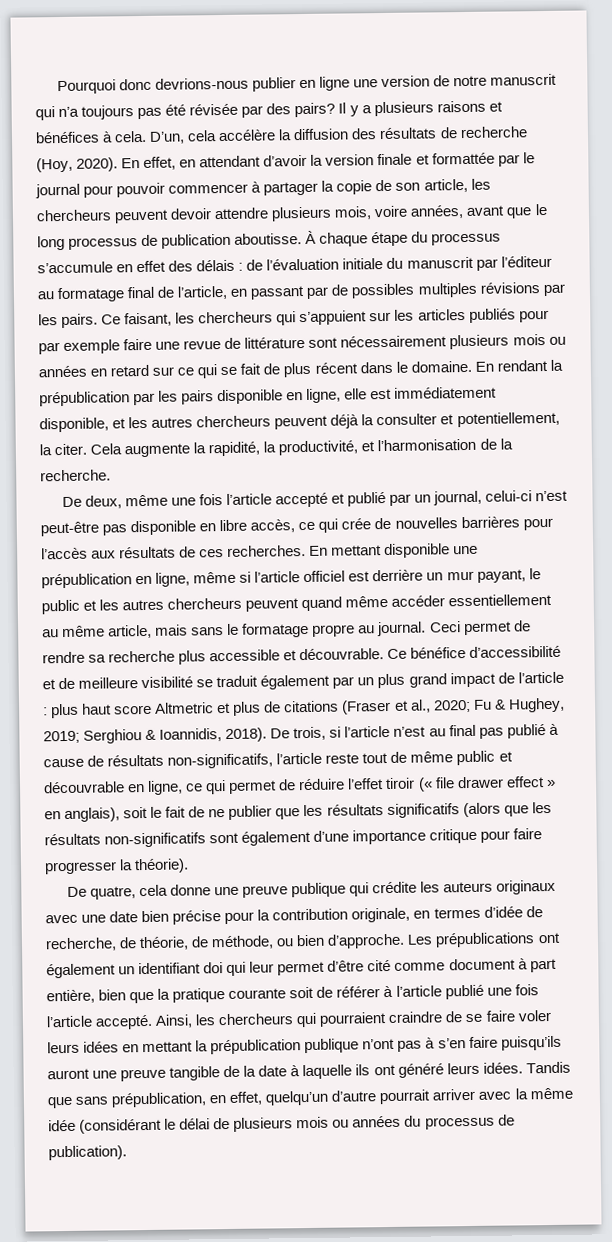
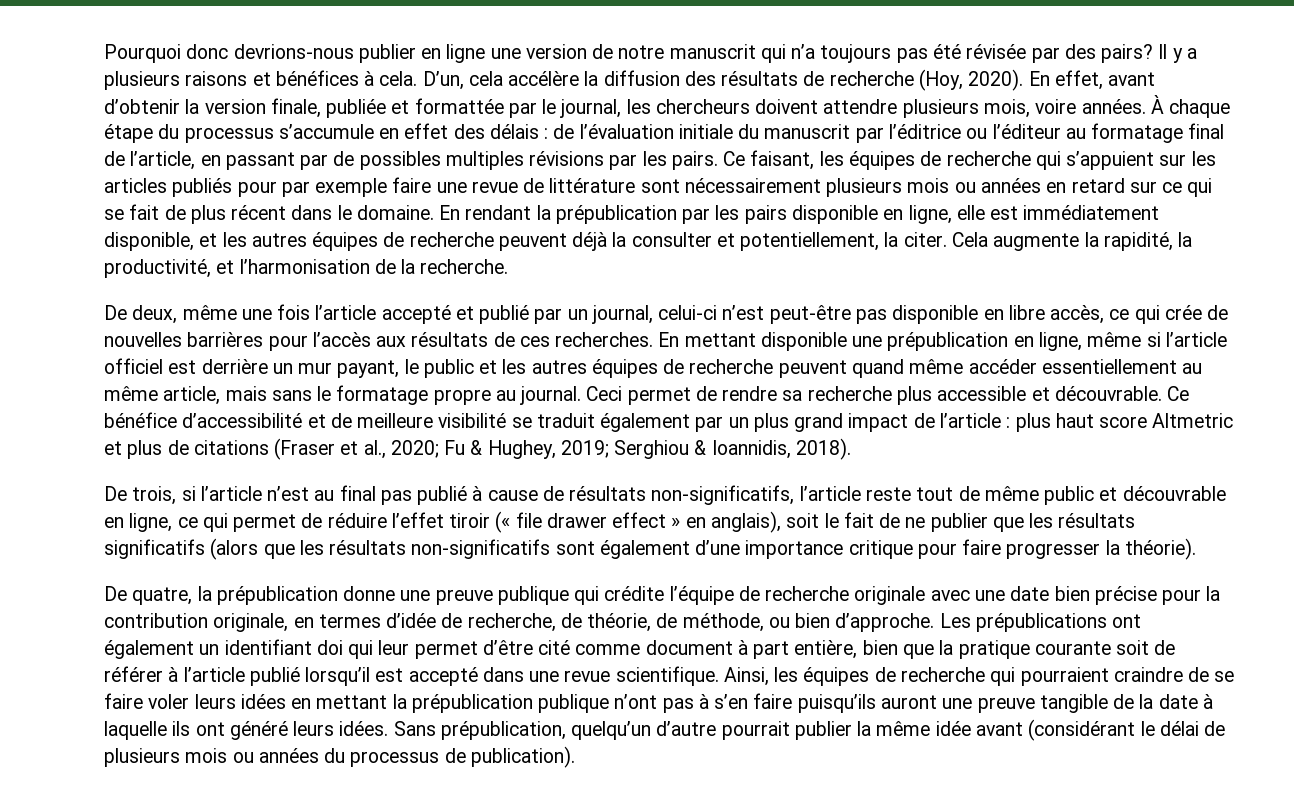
[179,152,535,168] [35,178,491,199] [36,203,547,224] [37,233,303,251] en attendant d’avoir la version finale et formattée par le journal pour pouvoir commencer à partager la copie de son article, les chercheurs peuvent devoir attendre plusieurs mois, voire années, avant que le long processus de publication aboutisse. -> [1108,72,1156,86] [104,98,1146,118] avant d’obtenir la version finale, publiée et formattée par le journal, les chercheurs doivent attendre plusieurs mois, voire années.
(498, 264) none -> [888,124,988,139] l’éditrice ou
[198,311,274,324] chercheurs -> [848,151,1031,170] équipes de recherche
[196,415,272,428] chercheurs -> [312,232,494,251] équipes de recherche
[167,597,243,610] chercheurs -> [591,359,774,378] équipes de recherche
(268, 735) none -> (851, 449) //
[138,884,168,897] cela -> [197,586,338,605] la prépublication
[420,879,557,895] les auteurs originaux -> [669,586,926,605] l’équipe de recherche originale
[486,984,539,996] [46,1013,294,1030] une fois l’article accepté. Ainsi, les chercheurs -> [305,666,985,686] lorsqu’il est accepté dans une revue scientifique. Ainsi, les équipes de recherche
[525,1061,571,1074] [47,1091,263,1109] Tandis que sans prépublication, en effet, -> [393,721,566,740] Sans prépublication,
[432,1088,512,1101] arriver avec -> [794,721,852,740] publier
(76, 1125) none -> [975,722,1023,736] avant

